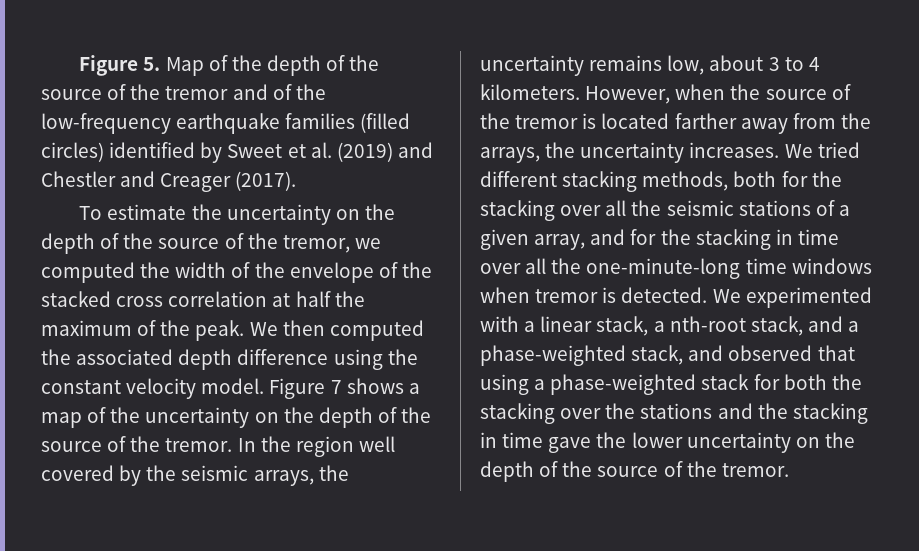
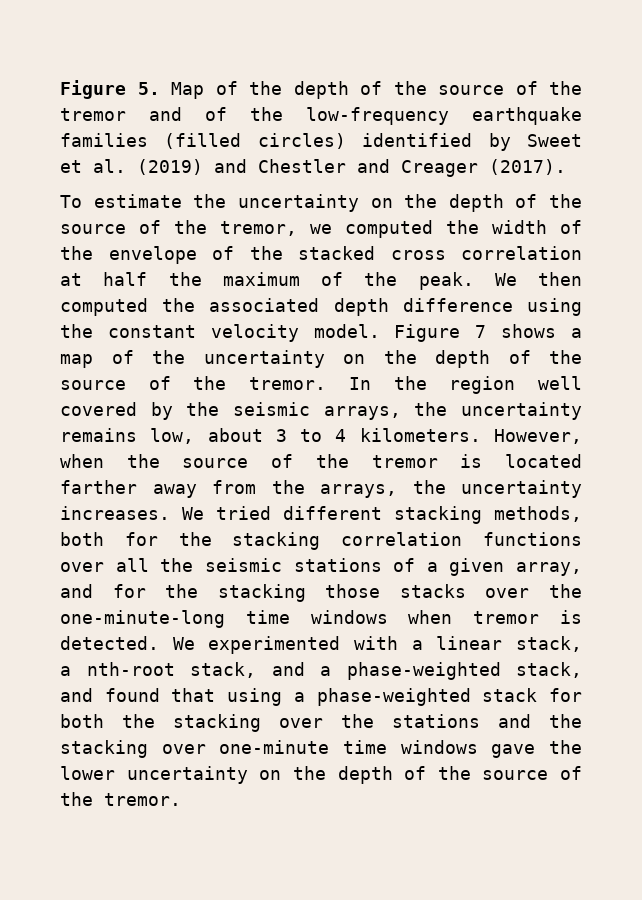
(555, 210) none -> [341,532,582,546] correlation functions
[775,229,839,245] [480,258,547,274] in time over all -> [325,584,530,598] those stacks over
[728,345,813,361] observed -> [104,688,160,702] found
[480,432,544,448] in time -> [161,740,478,754] over one-minute time windows

